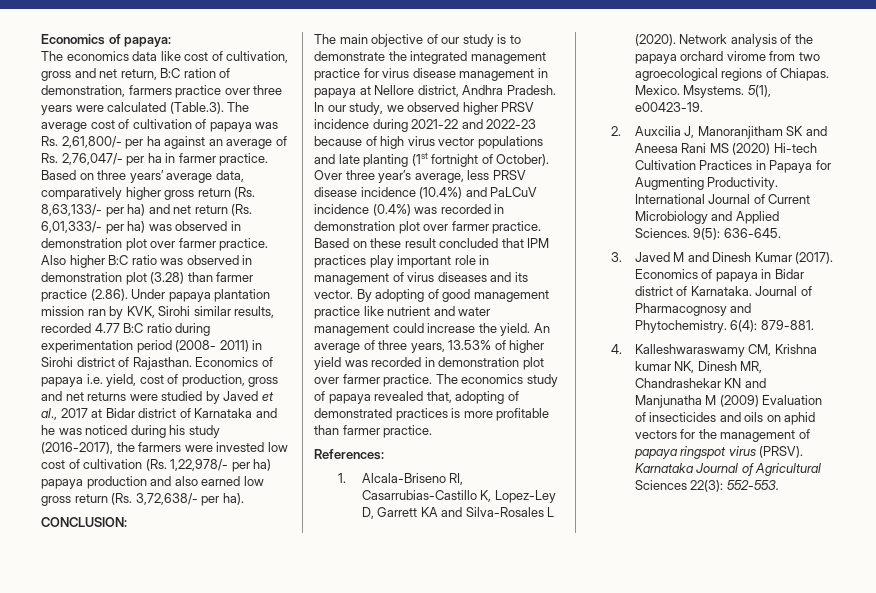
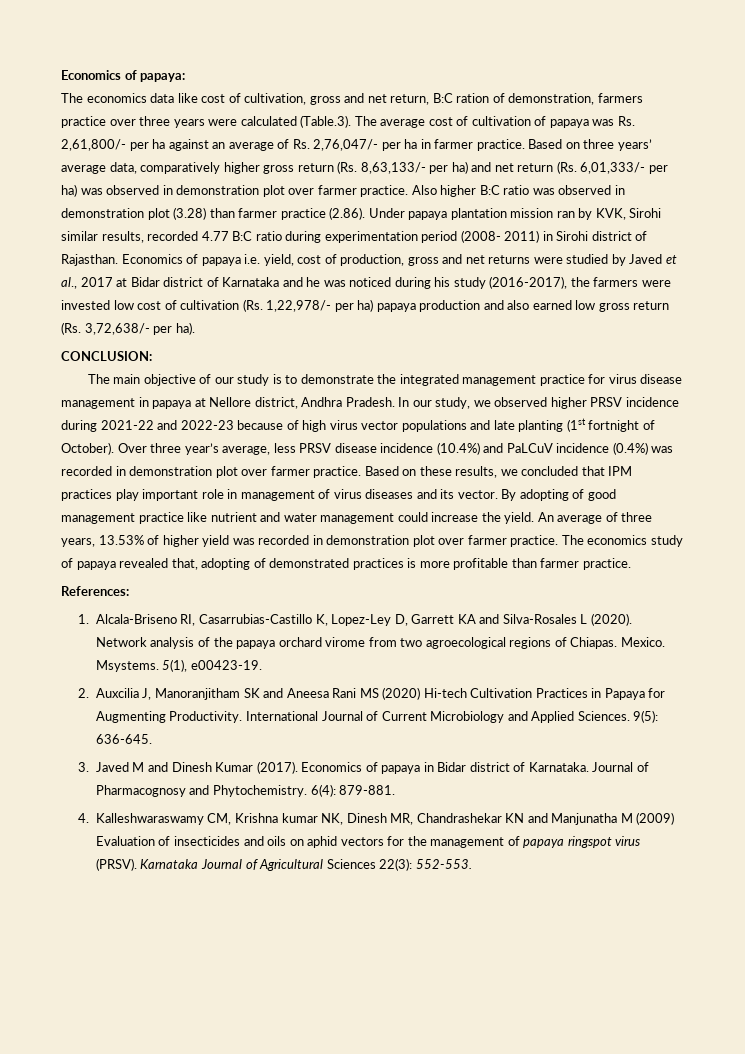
[404,238,436,248] result -> [455,466,518,478] results, we

